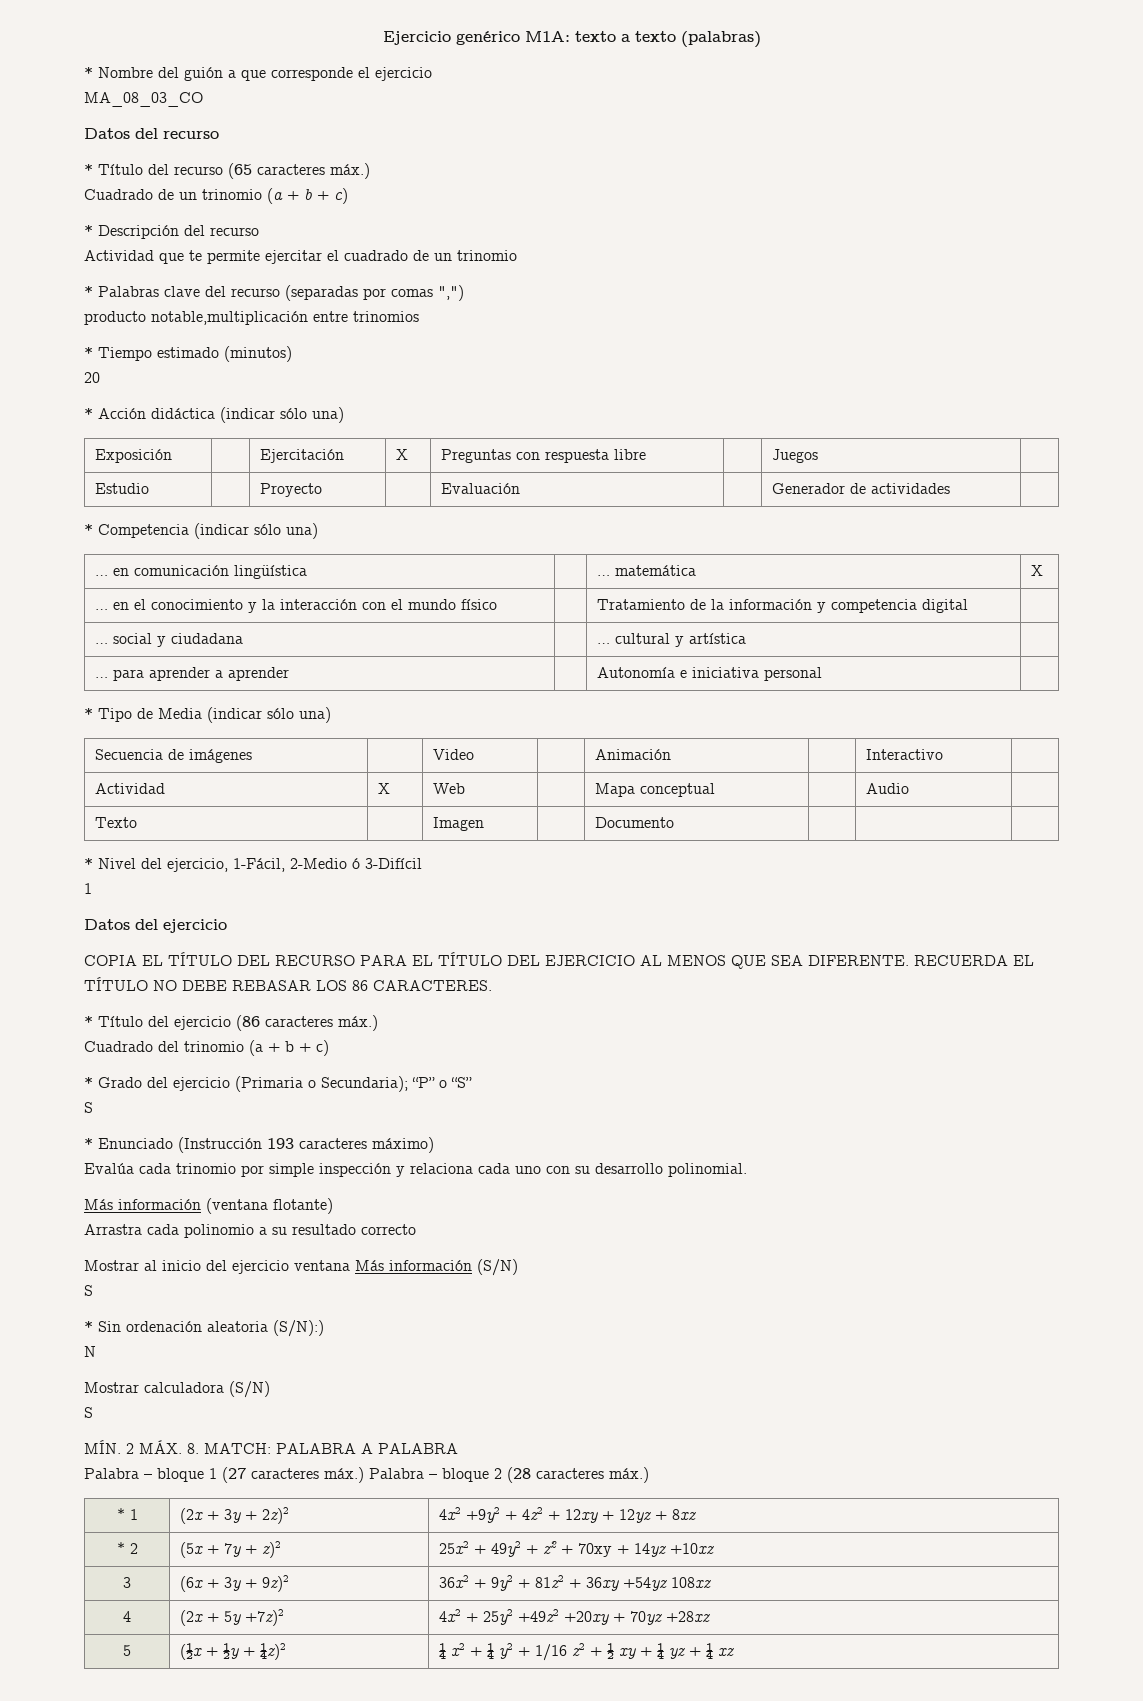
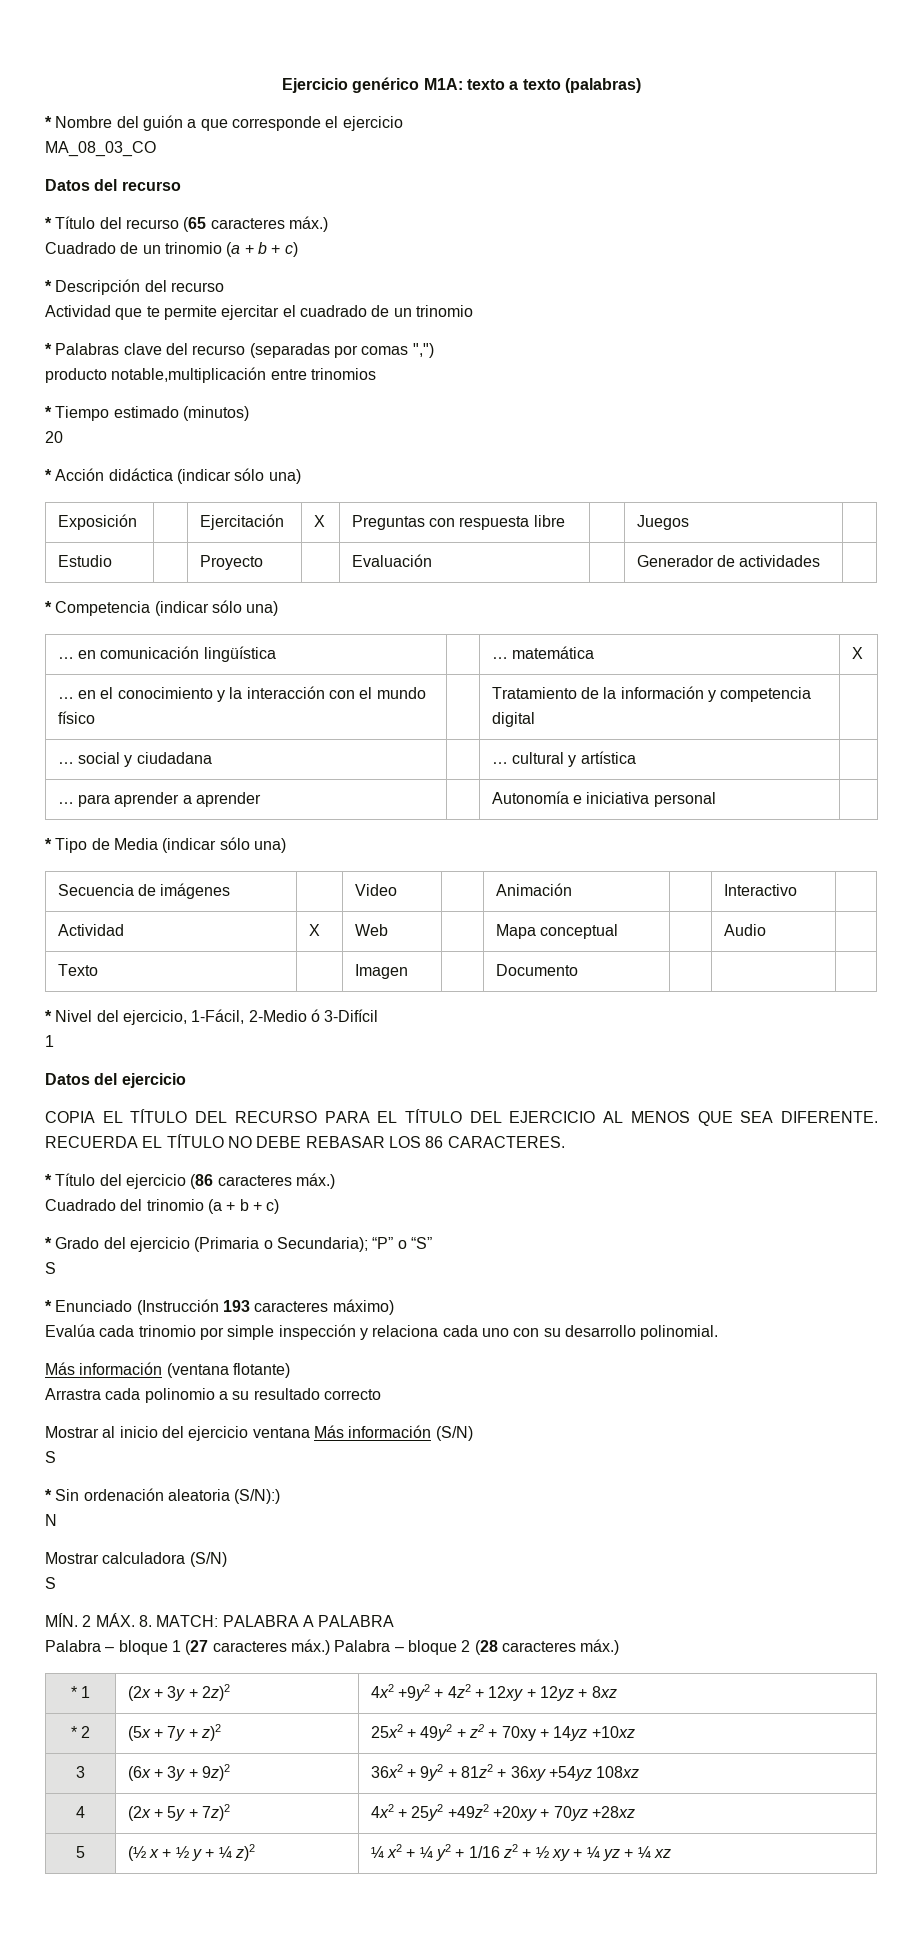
[244,1609,284,1626] +7z)2 -> [188,1804,230,1821] + 7z)2
[179,1643,286,1660] (½x + ½y + ¼z)2 -> [127,1844,255,1861] (½ x + ½ y + ¼ z)2

